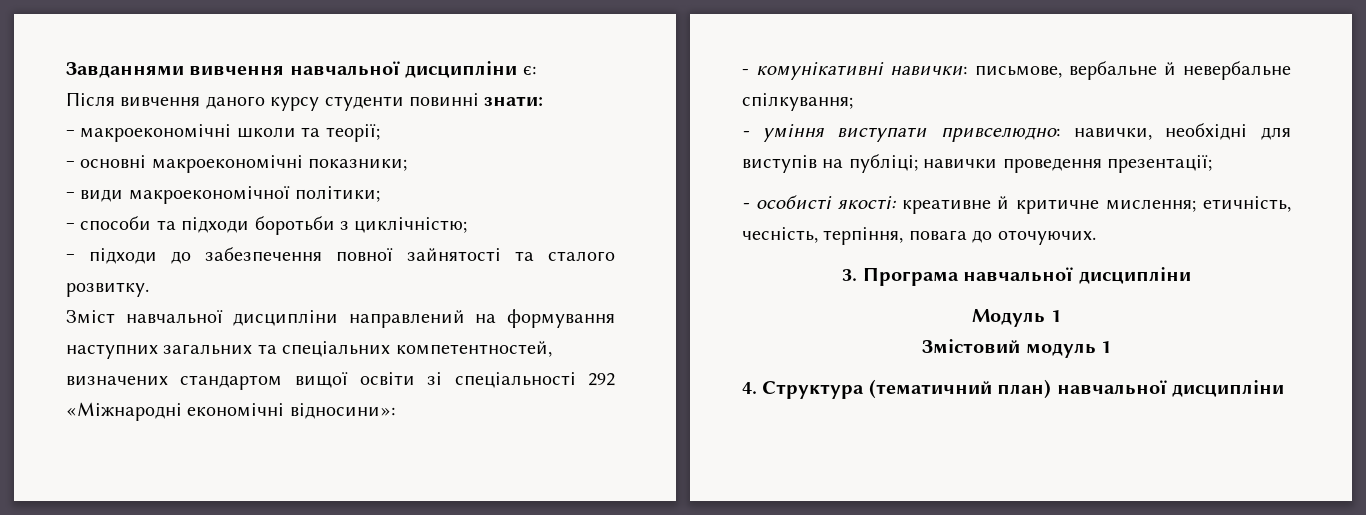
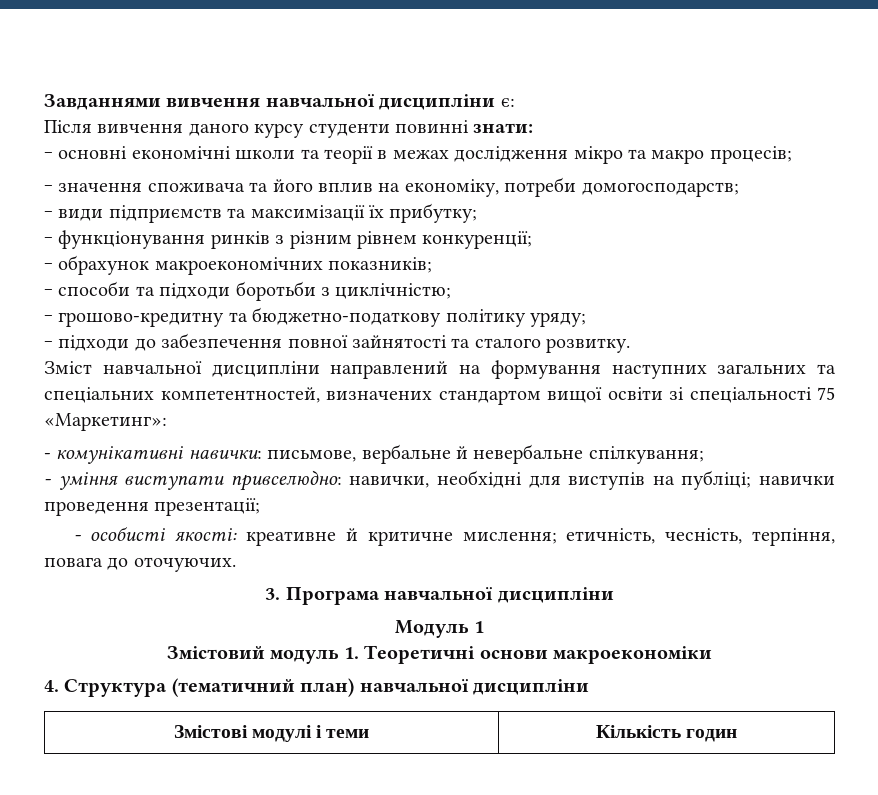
[80,124,380,142] [66,155,408,173] [66,186,381,204] макроекономічні школи та теорії; // ‒ основні макроекономічні показники; // ‒ види макроекономічної політики; -> [58,146,792,164] [44,177,739,197] [44,203,478,223] [44,230,533,249] [44,255,433,275] основні економічні школи та теорії в межах дослідження мікро та макро процесів; // ‒ значення споживача та його вплив на економіку, потреби домогосподарств; // ‒ види підприємств та максимізації їх прибутку; // ‒ функціонування ринків з різним рівнем конкуренції; // ‒ обрахунок макроекономічних показників;
(468, 225) none -> [44,307,586,327] // ‒ грошово-кредитну та бюджетно-податкову політику уряду;
[588,373,615,386] [66,402,395,421] 292 «Міжнародні економічні відносини»: -> [817,387,835,400] [44,413,167,431] 75 «Маркетинг»:
[1100,341,1111,353] 1 -> [343,645,712,664] 1. Теоретичні основи макроекономіки
(1284, 388) none -> [173,725,370,742] [595,725,738,742] // Змістові модулі і теми | Кількість годин

